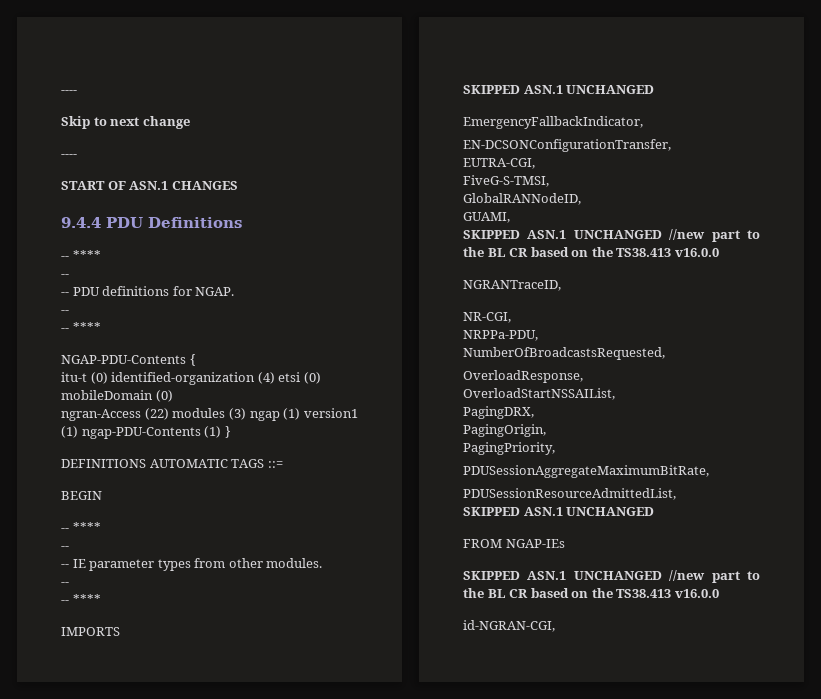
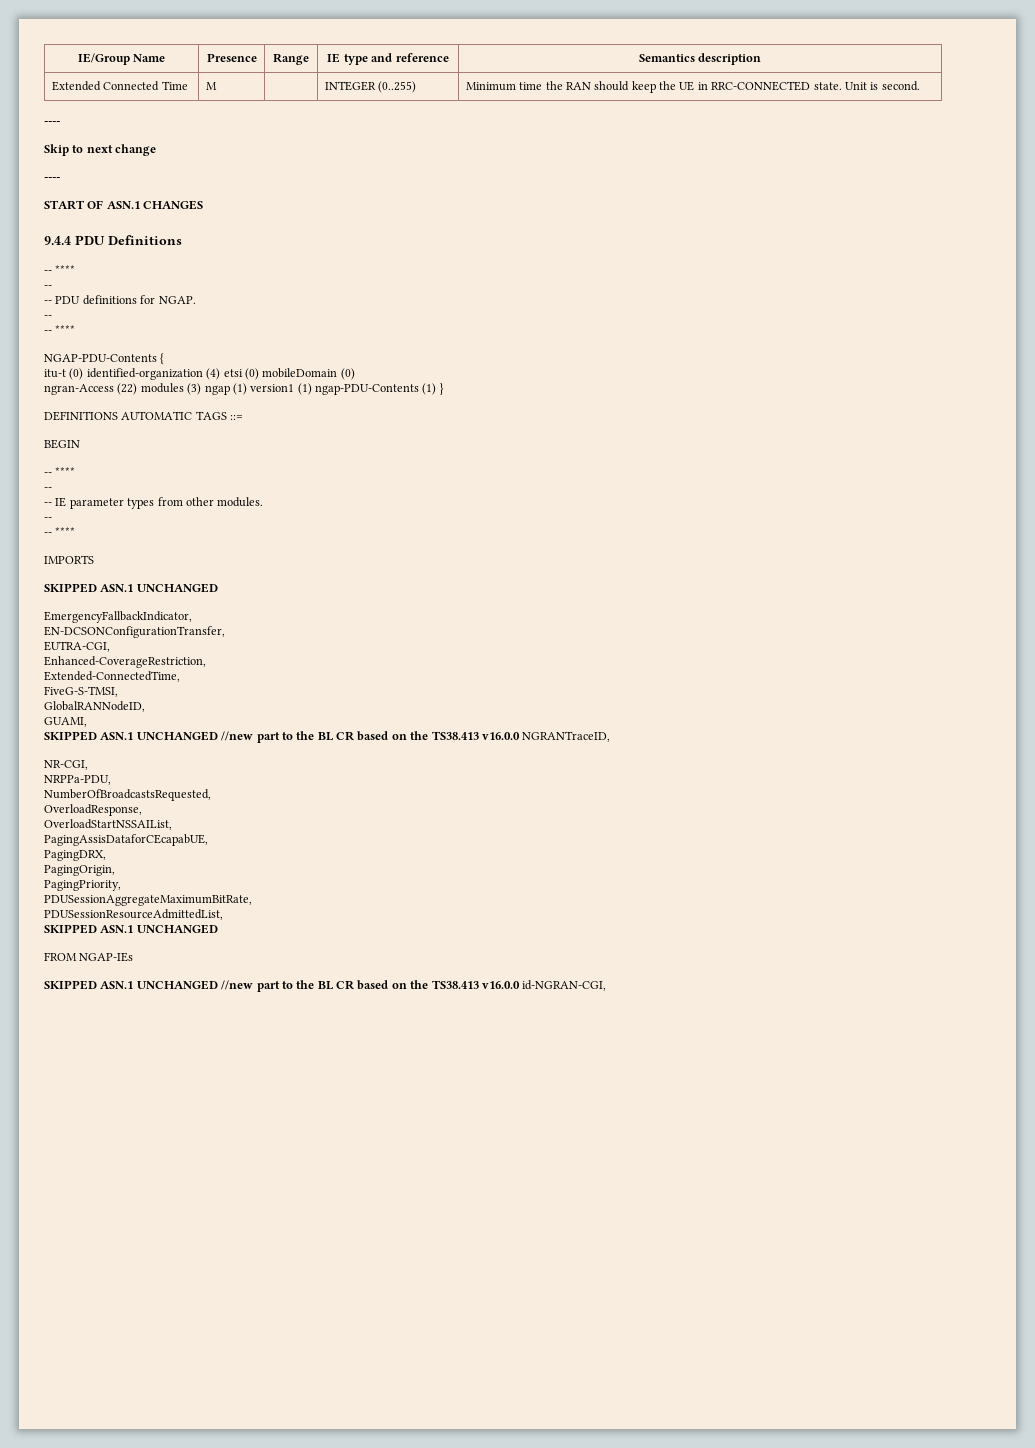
(61, 92) none -> [77,53,166,65] [206,53,257,62] [273,53,309,65] [327,53,449,65] [638,53,762,65] [51,81,188,91] [205,82,217,90] [324,81,417,93] [465,81,920,93] IE/Group Name | Presence | Range | IE type and reference | Semantics description // Extended Connected Time | M | | INTEGER (0..255) | Minimum time the RAN should keep the UE in RRC-CONNECTED state. Unit is second. //
(535, 163) none -> [44,656,206,668] [44,671,180,682] // Enhanced-CoverageRestriction, // Extended-ConnectedTime,
(719, 252) // -> (520, 736) none
(615, 394) none -> [44,834,208,846] // PagingAssisDataforCEcapabUE,
(719, 593) // -> (520, 985) none

